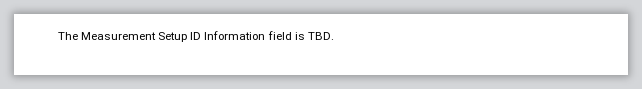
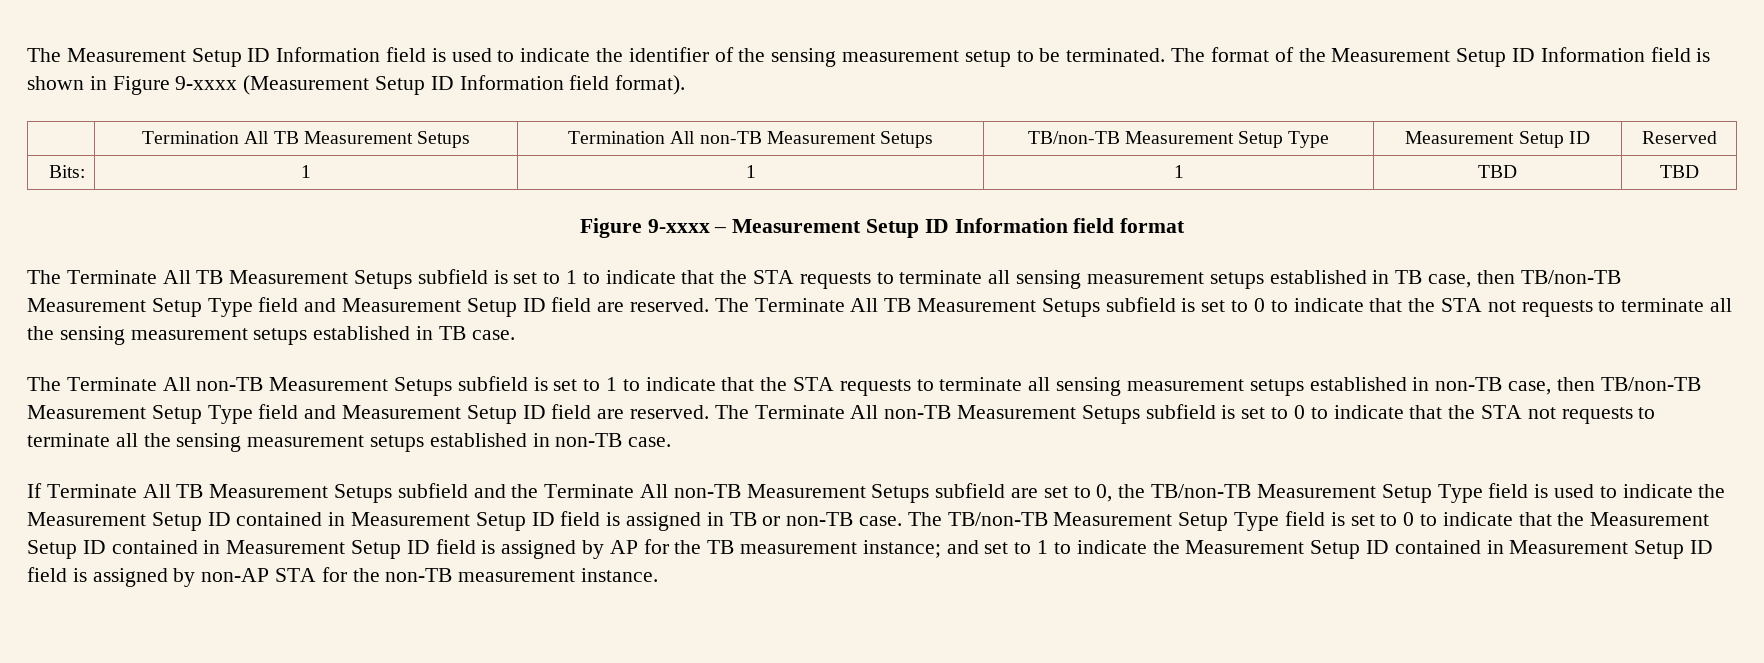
[307,32,334,40] TBD. -> [451,47,1711,67] [27,75,686,95] [141,131,471,148] [567,131,934,148] [1027,131,1330,148] [1405,131,1590,148] [1641,131,1717,144] [48,165,85,178] [301,165,311,178] [745,165,756,178] [1173,165,1184,178] [1478,165,1517,178] [1659,165,1699,178] [579,218,1186,238] [27,269,1621,289] [27,297,1732,317] [27,326,515,345] [27,376,1701,396] [27,404,1656,424] [27,433,672,452] [27,483,1726,503] [27,511,1710,531] [27,539,1713,559] [27,567,659,587] used to indicate the identifier of the sensing measurement setup to be terminated. The format of the Measurement Setup ID Information field is shown in Figure 9-xxxx (Measurement Setup ID Information field format). // | Termination All TB Measurement Setups | Termination All non-TB Measurement Setups | TB/non-TB Measurement Setup Type | Measurement Setup ID | Reserved // Bits: | 1 | 1 | 1 | TBD | TBD // Figure 9-xxxx – Measurement Setup ID Information field format // The Terminate All TB Measurement Setups subfield is set to 1 to indicate that the STA requests to terminate all sensing measurement setups established in TB case, then TB/non-TB Measurement Setup Type field and Measurement Setup ID field are reserved. The Terminate All TB Measurement Setups subfield is set to 0 to indicate that the STA not requests to terminate all the sensing measurement setups established in TB case. // The Terminate All non-TB Measurement Setups subfield is set to 1 to indicate that the STA requests to terminate all sensing measurement setups established in non-TB case, then TB/non-TB Measurement Setup Type field and Measurement Setup ID field are reserved. The Terminate All non-TB Measurement Setups subfield is set to 0 to indicate that the STA not requests to terminate all the sensing measurement setups established in non-TB case. // If Terminate All TB Measurement Setups subfield and the Terminate All non-TB Measurement Setups subfield are set to 0, the TB/non-TB Measurement Setup Type field is used to indicate the Measurement Setup ID contained in Measurement Setup ID field is assigned in TB or non-TB case. The TB/non-TB Measurement Setup Type field is set to 0 to indicate that the Measurement Setup ID contained in Measurement Setup ID field is assigned by AP for the TB measurement instance; and set to 1 to indicate the Measurement Setup ID contained in Measurement Setup ID field is assigned by non-AP STA for the non-TB measurement instance.

